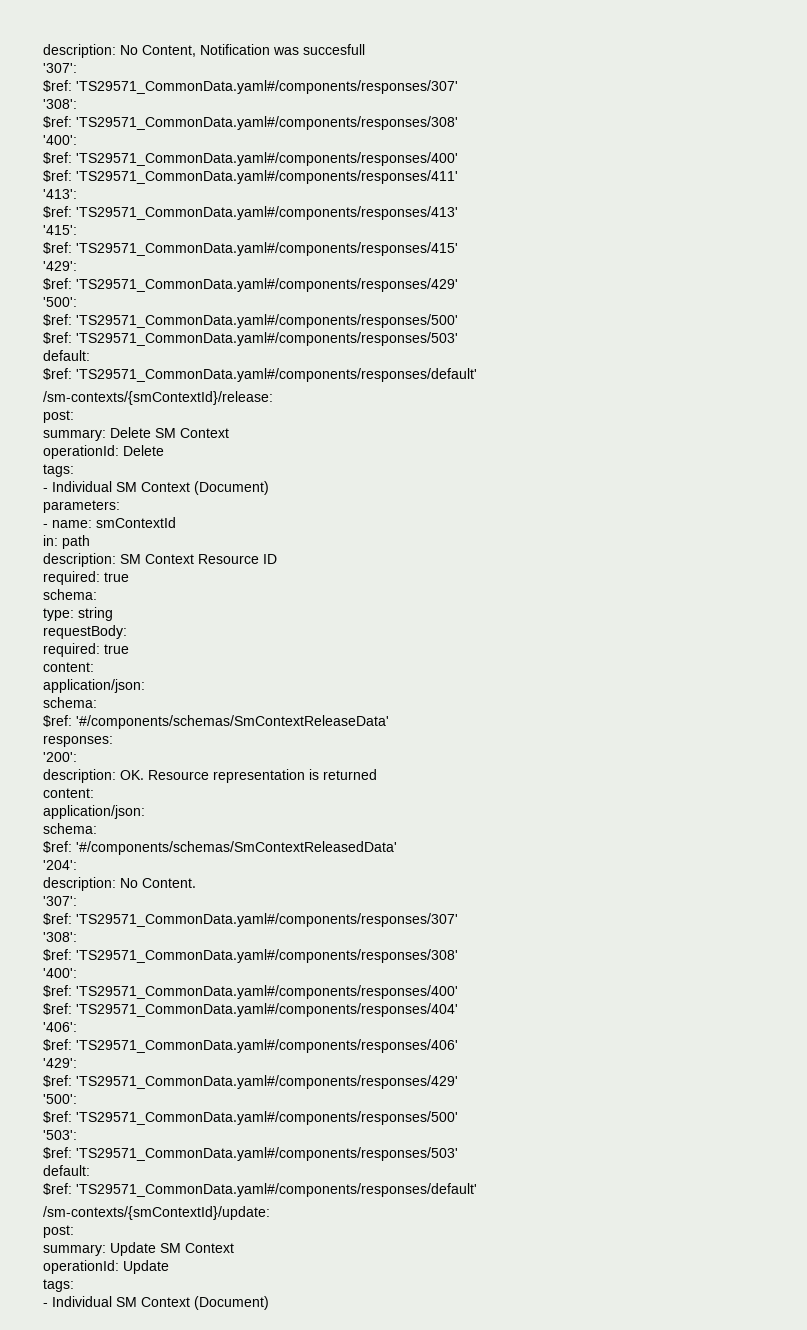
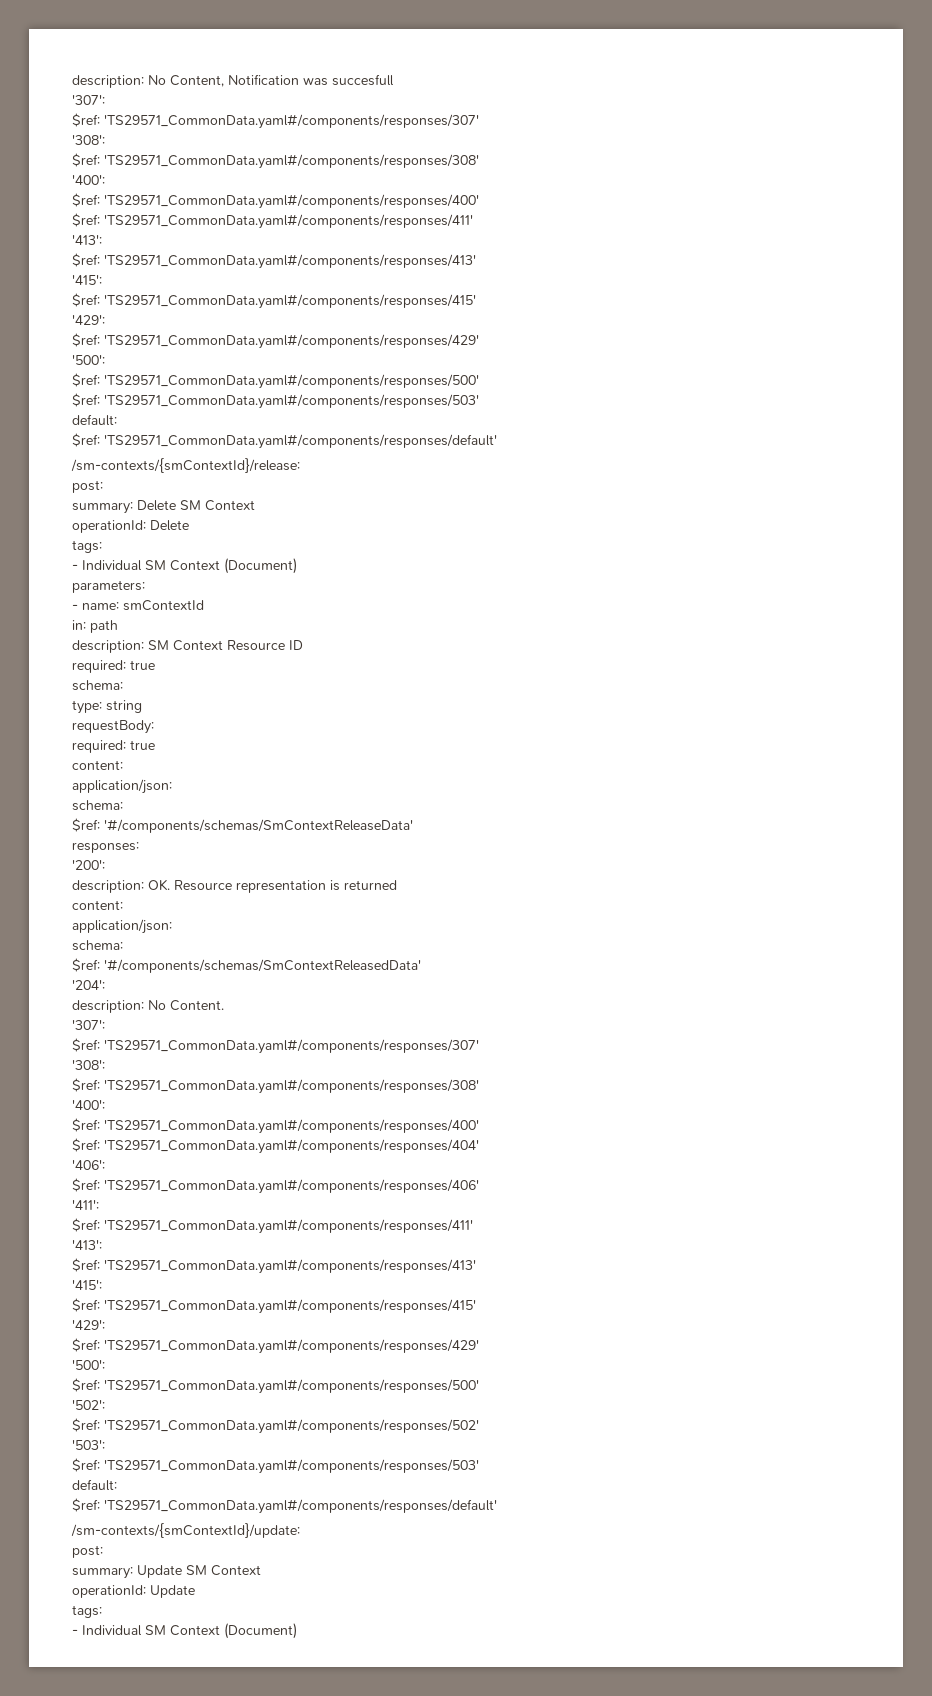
[43,1058,77,1068] [43,1075,458,1089] [43,1094,77,1104] [43,1111,458,1125] // '429': // $ref: 'TS29571_CommonData.yaml#/components/responses/429' // '500': // $ref: 'TS29571_CommonData.yaml#/components/responses/500' -> [72,1200,99,1210] [72,1218,473,1234] [72,1240,102,1250] [72,1258,476,1274] [72,1280,102,1290] [72,1298,476,1314] [72,1320,105,1330] [72,1338,479,1354] [72,1360,105,1370] [72,1378,479,1394] [72,1400,105,1410] [72,1418,479,1434] // '411': // $ref: 'TS29571_CommonData.yaml#/components/responses/411' // '413': // $ref: 'TS29571_CommonData.yaml#/components/responses/413' // '415': // $ref: 'TS29571_CommonData.yaml#/components/responses/415' // '429': // $ref: 'TS29571_CommonData.yaml#/components/responses/429' // '500': // $ref: 'TS29571_CommonData.yaml#/components/responses/500' // '502': // $ref: 'TS29571_CommonData.yaml#/components/responses/502'

